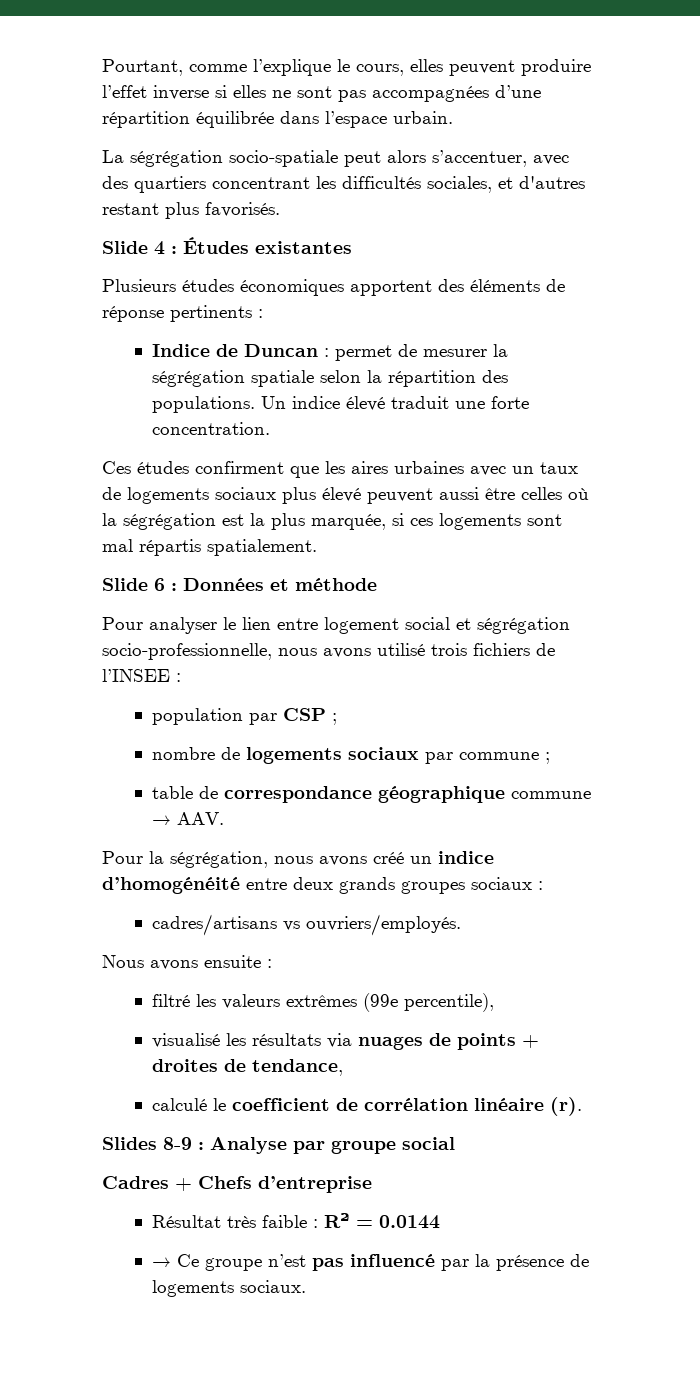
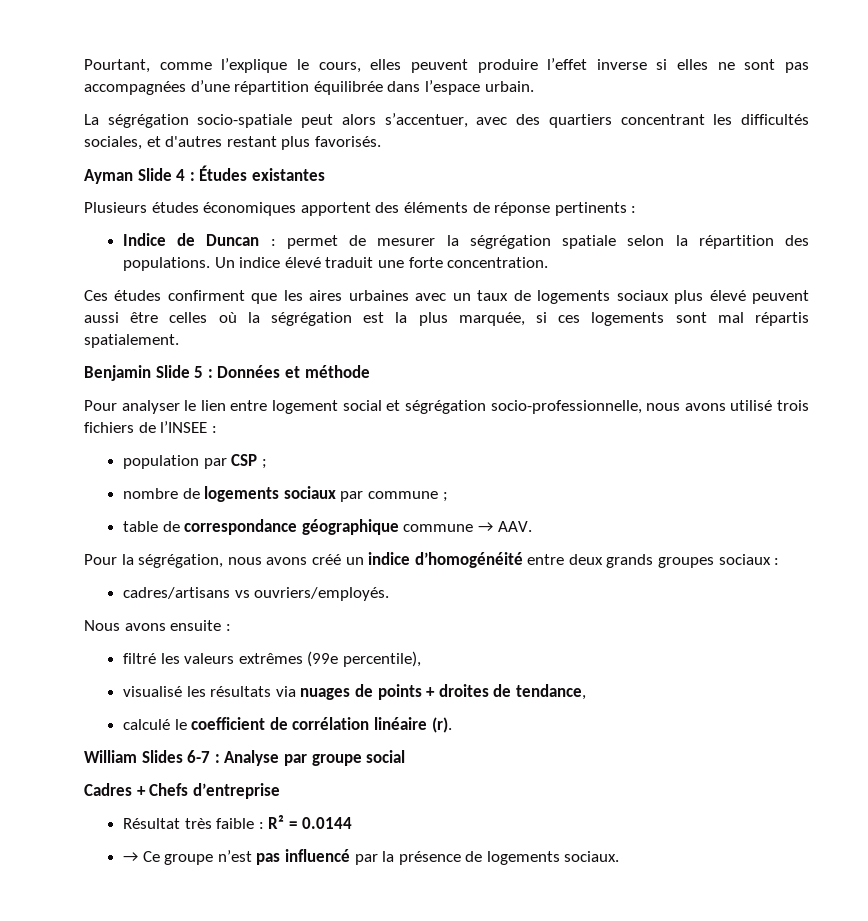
(280, 209) none -> [84,169,133,184] Ayman
[102,578,165,591] Slide 6 -> [84,365,204,381] Benjamin Slide 5
[102,1137,192,1150] Slides 8-9 -> [84,750,211,763] William Slides 6-7

